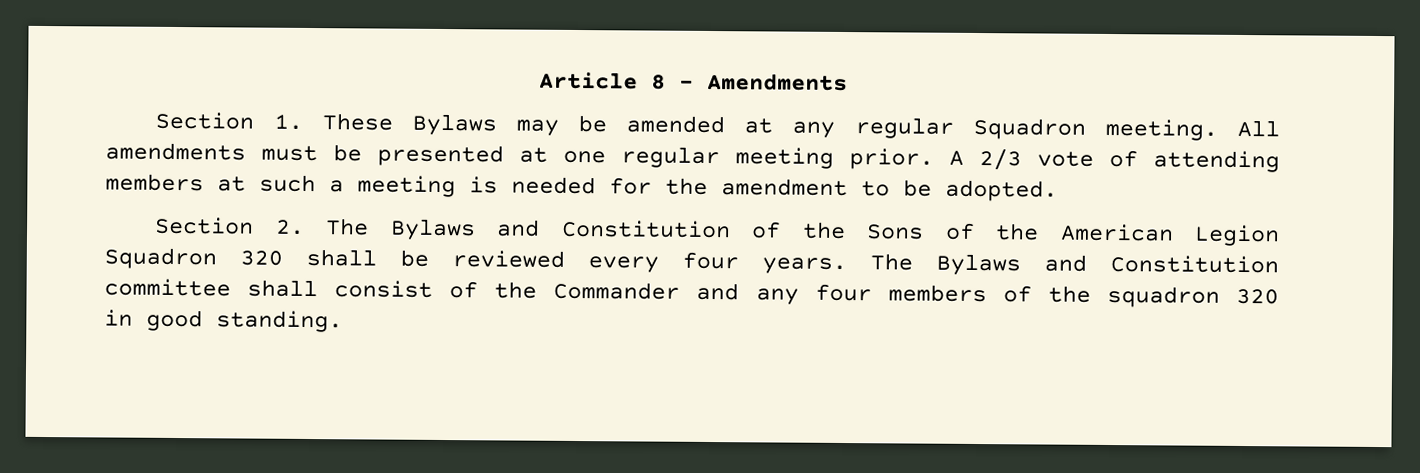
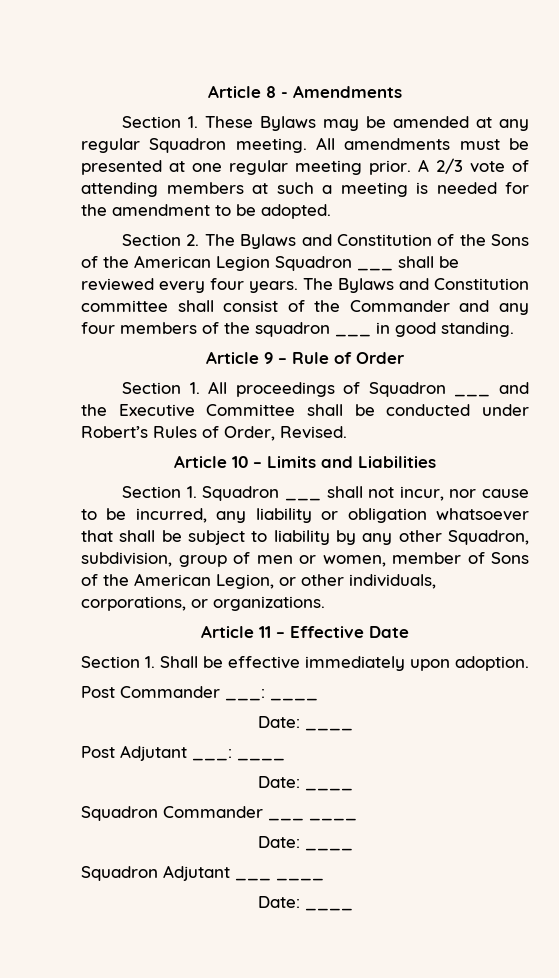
[240,250,283,266] 320 -> [357,268,393,271] ___
[1236,288,1280,305] 320 -> [335,334,371,337] ___
(343, 321) none -> [206,351,405,364] [122,381,491,397] [499,382,529,394] [81,404,529,417] [81,426,347,441] [174,455,436,468] [122,486,321,501] [326,486,529,501] [81,508,529,523] [81,530,529,545] [81,552,529,567] [81,573,436,589] [81,596,325,611] [201,625,409,638] [81,656,529,671] [81,686,318,701] [257,716,300,728] [304,728,353,731] [81,745,285,761] [257,776,300,788] [304,788,353,791] [81,806,263,821] [268,818,357,821] [257,836,300,848] [304,848,353,851] [81,865,324,881] [257,896,300,908] [304,908,353,911] // Article 9 – Rule of Order // Section 1. All proceedings of Squadron ___ and the Executive Committee shall be conducted under Robert’s Rules of Order, Revised. // Article 10 – Limits and Liabilities // Section 1. Squadron ___ shall not incur, nor cause to be incurred, any liability or obligation whatsoever that shall be subject to liability by any other Squadron, subdivision, group of men or women, member of Sons of the American Legion, or other individuals, corporations, or organizations. // Article 11 – Effective Date // Section 1. Shall be effective immediately upon adoption. // Post Commander ___: ____ // Date: ____ // Post Adjutant ___: ____ // Date: ____ // Squadron Commander ___ ____ // Date: ____ // Squadron Adjutant ___ ____ // Date: ____

